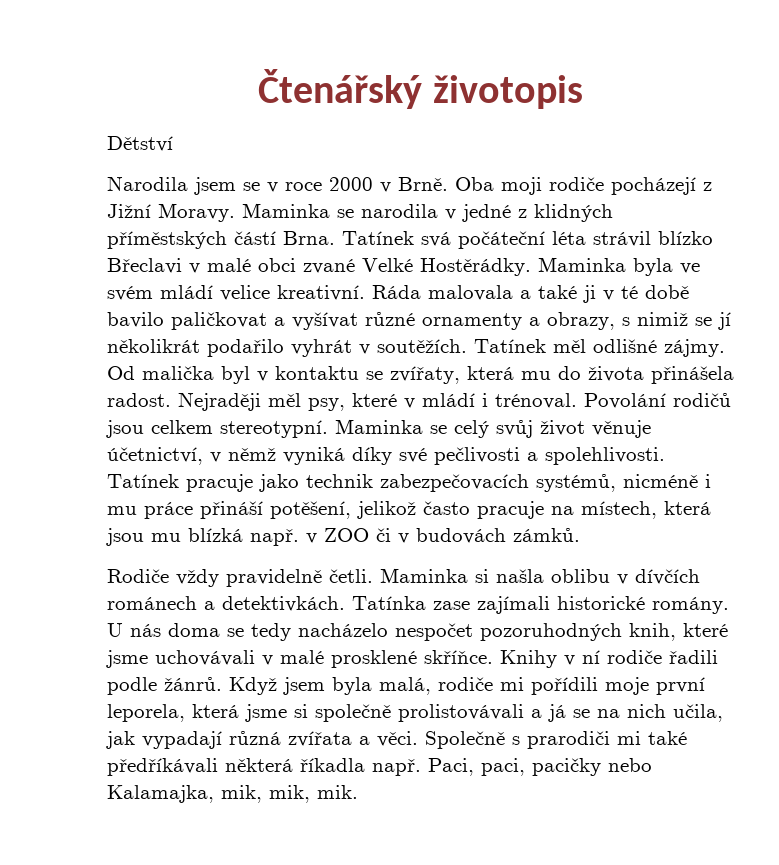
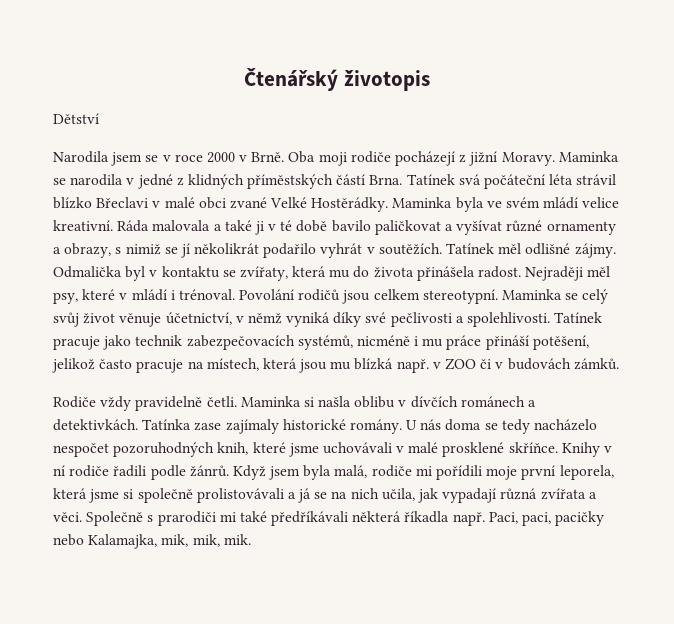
[107,204,151,218] Jižní -> [469,151,498,166] jižní
[107,366,214,380] Od malička -> [53,266,122,278] Odmalička
[477,596,550,614] zajímali -> [225,419,279,434] zajímaly

